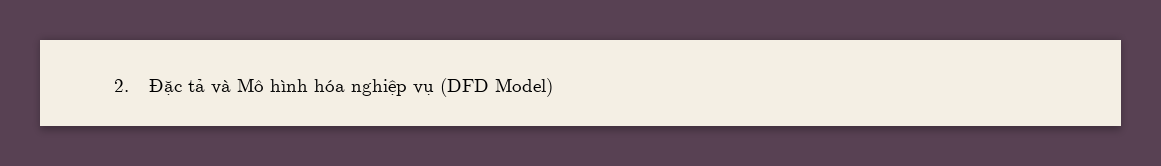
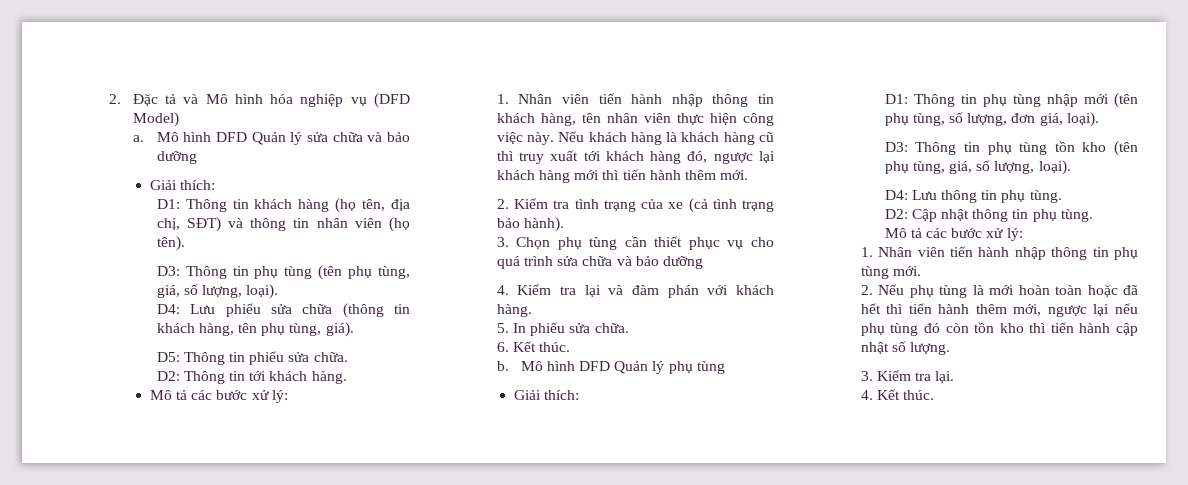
(554, 87) none -> [132,132,410,145] [156,151,197,164] [149,180,216,190] [156,198,410,213] [156,217,411,232] [156,236,185,251] [156,265,410,280] [156,284,279,299] [156,303,411,318] [156,322,354,337] [156,351,348,365] [156,371,347,384] [149,390,288,403] [496,93,774,107] [496,113,774,126] [496,131,774,145] [496,150,775,164] [496,169,749,183] [496,198,774,213] [496,217,565,232] [496,236,774,250] [496,256,703,269] [496,284,774,298] [496,304,532,317] [496,322,629,336] [496,341,571,352] [496,361,725,374] [513,390,580,400] [884,93,1138,108] [884,112,1099,127] [884,141,1138,156] [884,160,1071,175] [884,190,1062,203] [884,209,1093,222] [884,228,1023,241] [860,246,1138,260] [860,266,922,279] [860,284,1138,298] [860,303,1138,317] [860,322,1138,336] [860,341,951,355] [860,370,955,383] [860,389,935,400] // a. Mô hình DFD Quản lý sửa chữa và bảo dưỡng // Giải thích: // D1: Thông tin khách hàng (họ tên, địa chị, SĐT) và thông tin nhân viên (họ tên). // D3: Thông tin phụ tùng (tên phụ tùng, giá, số lượng, loại). // D4: Lưu phiếu sửa chữa (thông tin khách hàng, tên phụ tùng, giá). // D5: Thông tin phiếu sửa chữa. // D2: Thông tin tới khách hàng. // Mô tả các bước xử lý: // 1. Nhân viên tiến hành nhập thông tin khách hàng, tên nhân viên thực hiện công việc này. Nếu khách hàng là khách hàng cũ thì truy xuất tới khách hàng đó, ngược lại khách hàng mới thì tiến hành thêm mới. // 2. Kiểm tra tình trạng của xe (cả tình trạng bảo hành). // 3. Chọn phụ tùng cần thiết phục vụ cho quá trình sửa chữa và bảo dưỡng // 4. Kiểm tra lại và đàm phán với khách hàng. // 5. In phiếu sửa chữa. // 6. Kết thúc. // b. Mô hình DFD Quản lý phụ tùng // Giải thích: // D1: Thông tin phụ tùng nhập mới (tên phụ tùng, số lượng, đơn giá, loại). // D3: Thông tin phụ tùng tồn kho (tên phụ tùng, giá, số lượng, loại). // D4: Lưu thông tin phụ tùng. // D2: Cập nhật thông tin phụ tùng. // Mô tả các bước xử lý: // 1. Nhân viên tiến hành nhập thông tin phụ tùng mới. // 2. Nếu phụ tùng là mới hoàn toàn hoặc đã hết thì tiến hành thêm mới, ngược lại nếu phụ tùng đó còn tồn kho thì tiến hành cập nhật số lượng. // 3. Kiểm tra lại. // 4. Kết thúc.

